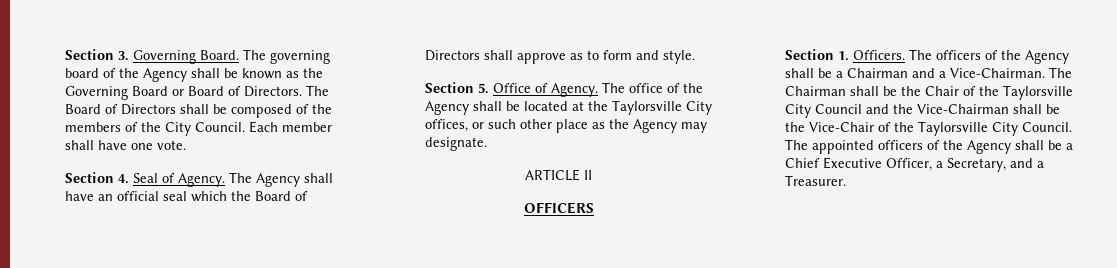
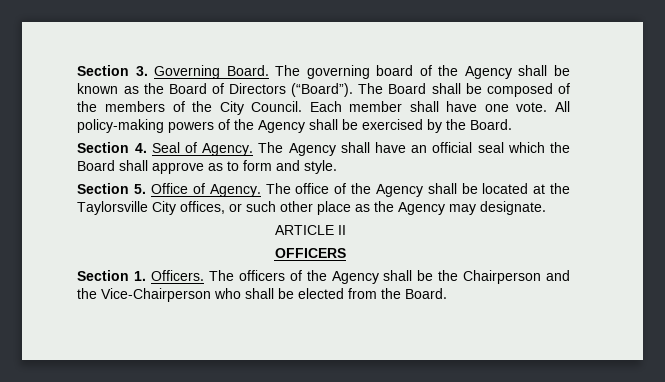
[64,85,329,100] [64,104,176,115] Governing Board or Board of Directors. The Board of Directors -> [168,83,427,97] Board of Directors (“Board”). The Board
(186, 145) none -> [555,101,571,112] [77,119,513,133] All policy-making powers of the Agency shall be exercised by the Board.
[294,191,308,201] [424,50,480,61] of Directors -> (116, 165) none
[835,67,1072,78] [784,85,1073,100] [784,104,1060,118] [784,121,1072,136] [784,139,1073,154] [784,157,1044,172] [784,175,846,186] a Chairman and a Vice-Chairman. The Chairman shall be the Chair of the Taylorsville City Council and the Vice-Chairman shall be the Vice-Chair of the Taylorsville City Council. The appointed officers of the Agency shall be a Chief Executive Officer, a Secretary, and a Treasurer. -> [438,270,570,284] [77,288,448,302] the Chairperson and the Vice-Chairperson who shall be elected from the Board.

